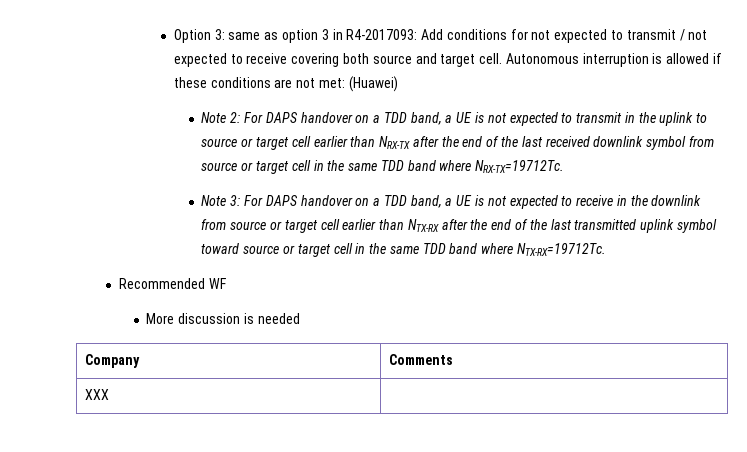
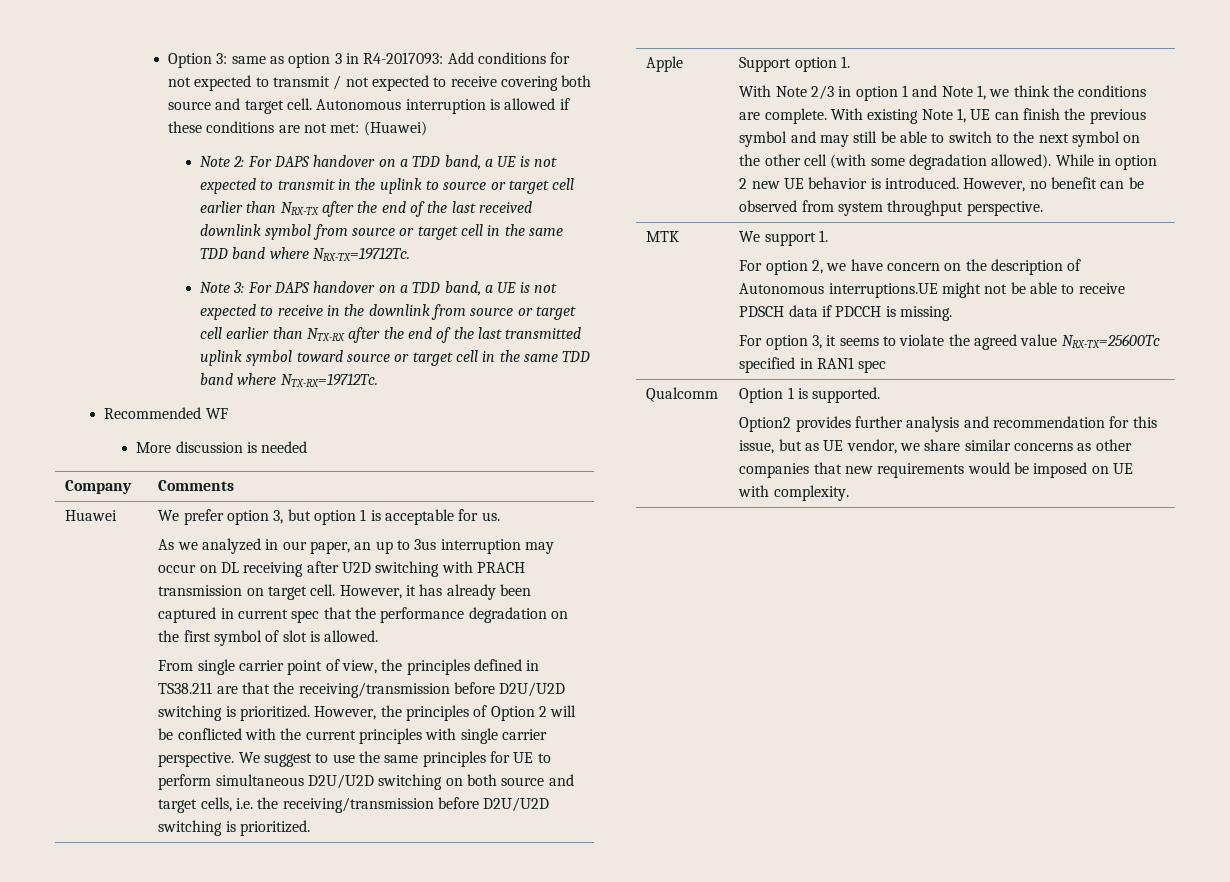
[85,389,110,400] XXX | -> [65,510,118,521] [158,509,500,525] [158,538,555,554] [158,561,526,577] [158,584,532,600] [158,607,569,623] [158,630,379,646] [158,659,540,675] [158,682,566,698] [158,705,577,721] [158,728,548,744] [158,751,551,767] [158,774,574,790] [158,797,550,813] [158,820,311,836] [646,56,684,72] [739,56,851,72] [739,85,1147,101] [739,108,1146,124] [739,131,1141,147] [739,154,1158,170] [739,177,1144,192] [739,200,1043,216] [646,231,680,242] [739,230,829,246] [739,259,1082,275] [739,282,1125,298] [739,305,953,321] [739,334,1160,350] [739,357,887,373] [646,387,719,402] [739,387,881,403] [739,416,1157,432] [739,439,1132,454] [739,462,1134,478] [738,485,849,501] Huawei | We prefer option 3, but option 1 is acceptable for us. // As we analyzed in our paper, an up to 3us interruption may occur on DL receiving after U2D switching with PRACH transmission on target cell. However, it has already been captured in current spec that the performance degradation on the first symbol of slot is allowed. // From single carrier point of view, the principles defined in TS38.211 are that the receiving/transmission before D2U/U2D switching is prioritized. However, the principles of Option 2 will be conflicted with the current principles with single carrier perspective. We suggest to use the same principles for UE to perform simultaneous D2U/U2D switching on both source and target cells, i.e. the receiving/transmission before D2U/U2D switching is prioritized. // Apple | Support option 1. // With Note 2/3 in option 1 and Note 1, we think the conditions are complete. With existing Note 1, UE can finish the previous symbol and may still be able to switch to the next symbol on the other cell (with some degradation allowed). While in option 2 new UE behavior is introduced. However, no benefit can be observed from system throughput perspective. // MTK | We support 1. // For option 2, we have concern on the description of Autonomous interruptions.UE might not be able to receive PDSCH data if PDCCH is missing. // For option 3, it seems to violate the agreed value NRX-TX=25600Tc specified in RAN1 spec // Qualcomm | Option 1 is supported. // Option2 provides further analysis and recommendation for this issue, but as UE vendor, we share similar concerns as other companies that new requirements would be imposed on UE with complexity.

